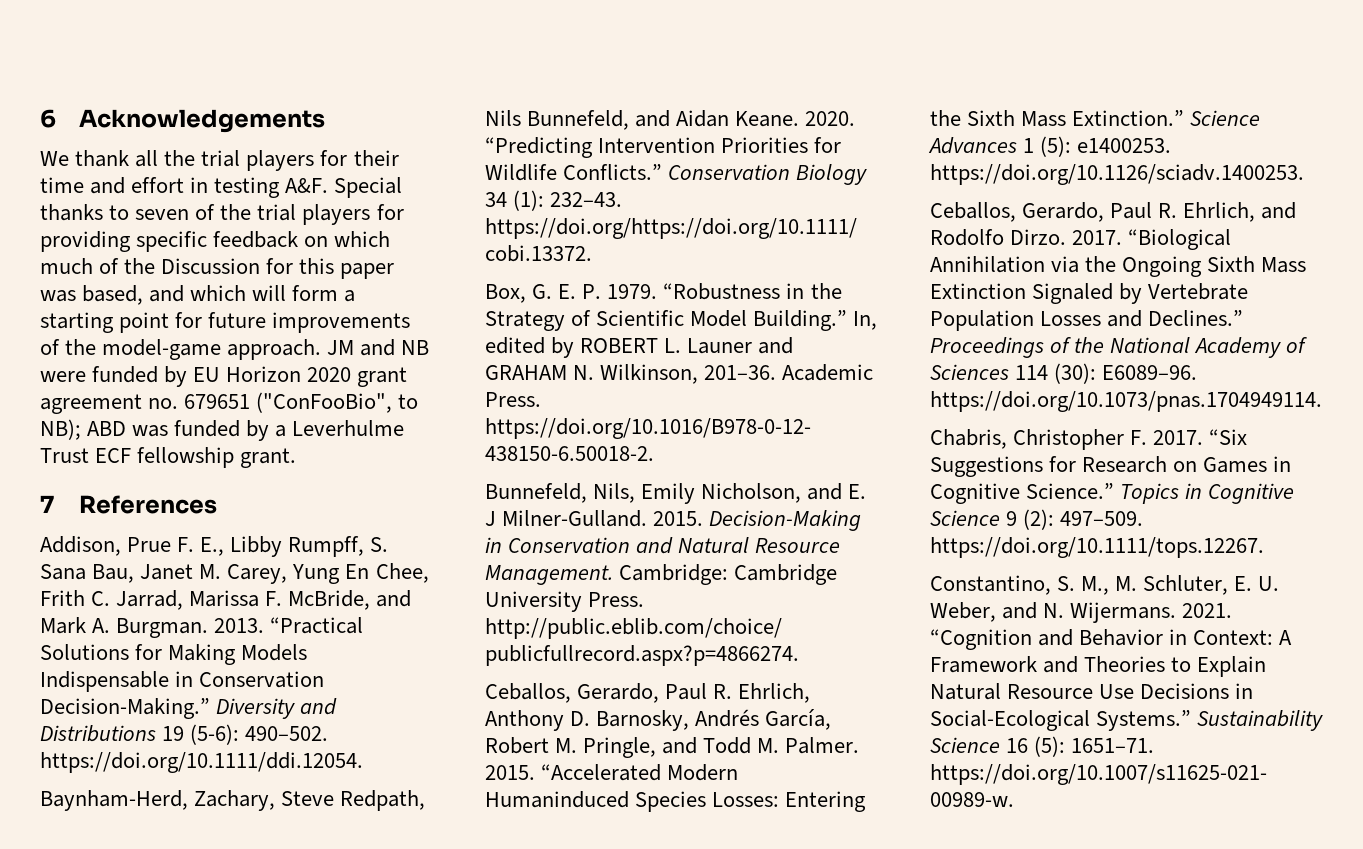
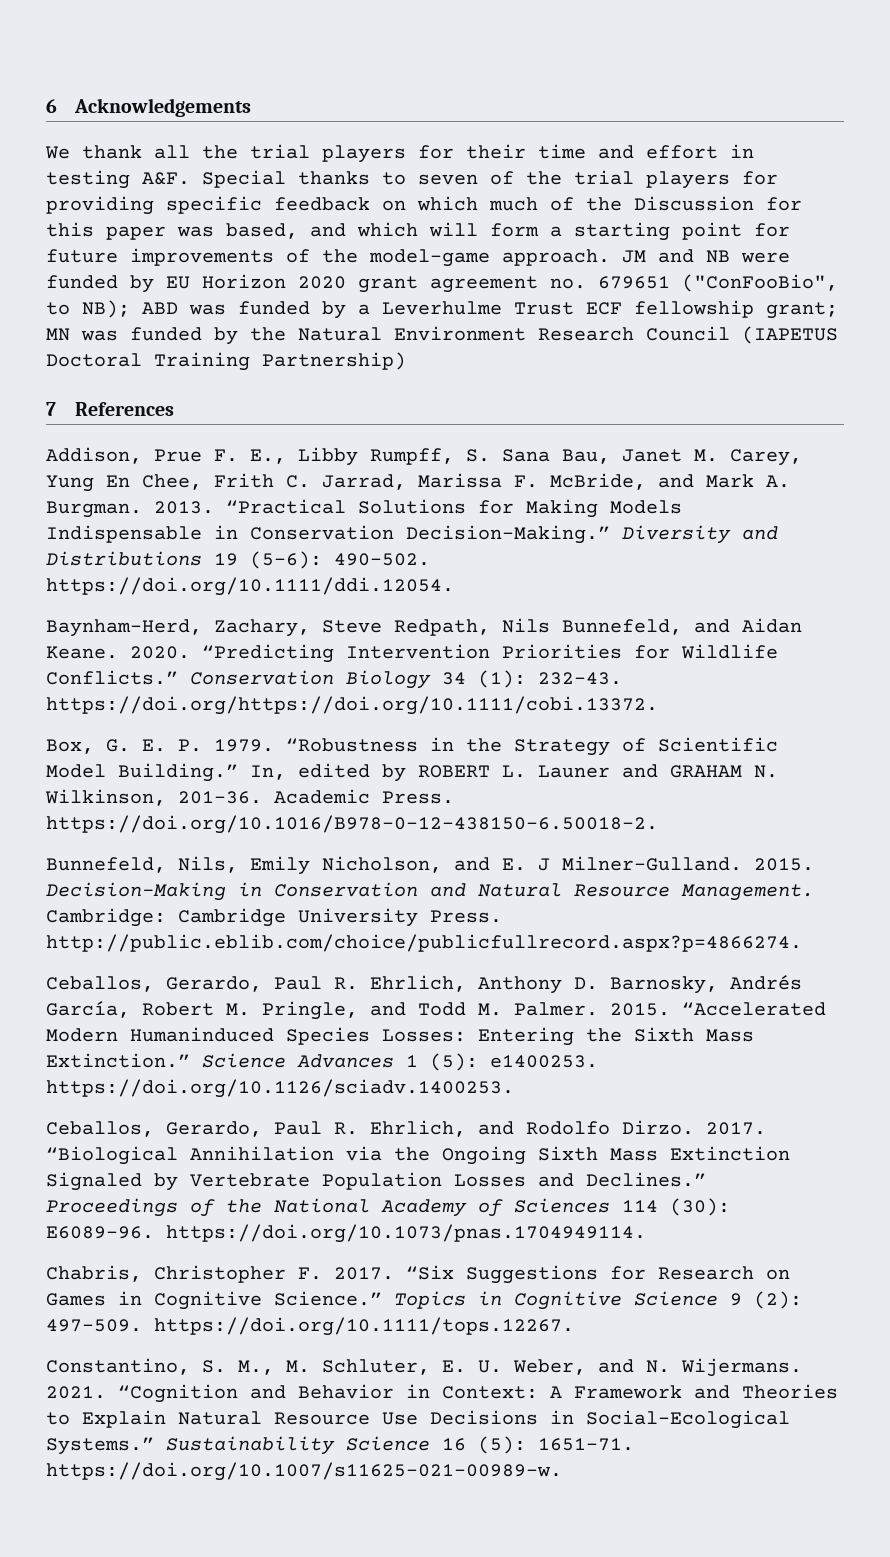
[240,448,297,468] grant. -> [766,302,838,319] [46,326,838,345] [46,352,406,371] grant; MN was funded by the Natural Environment Research Council (IAPETUS Doctoral Training Partnership)

